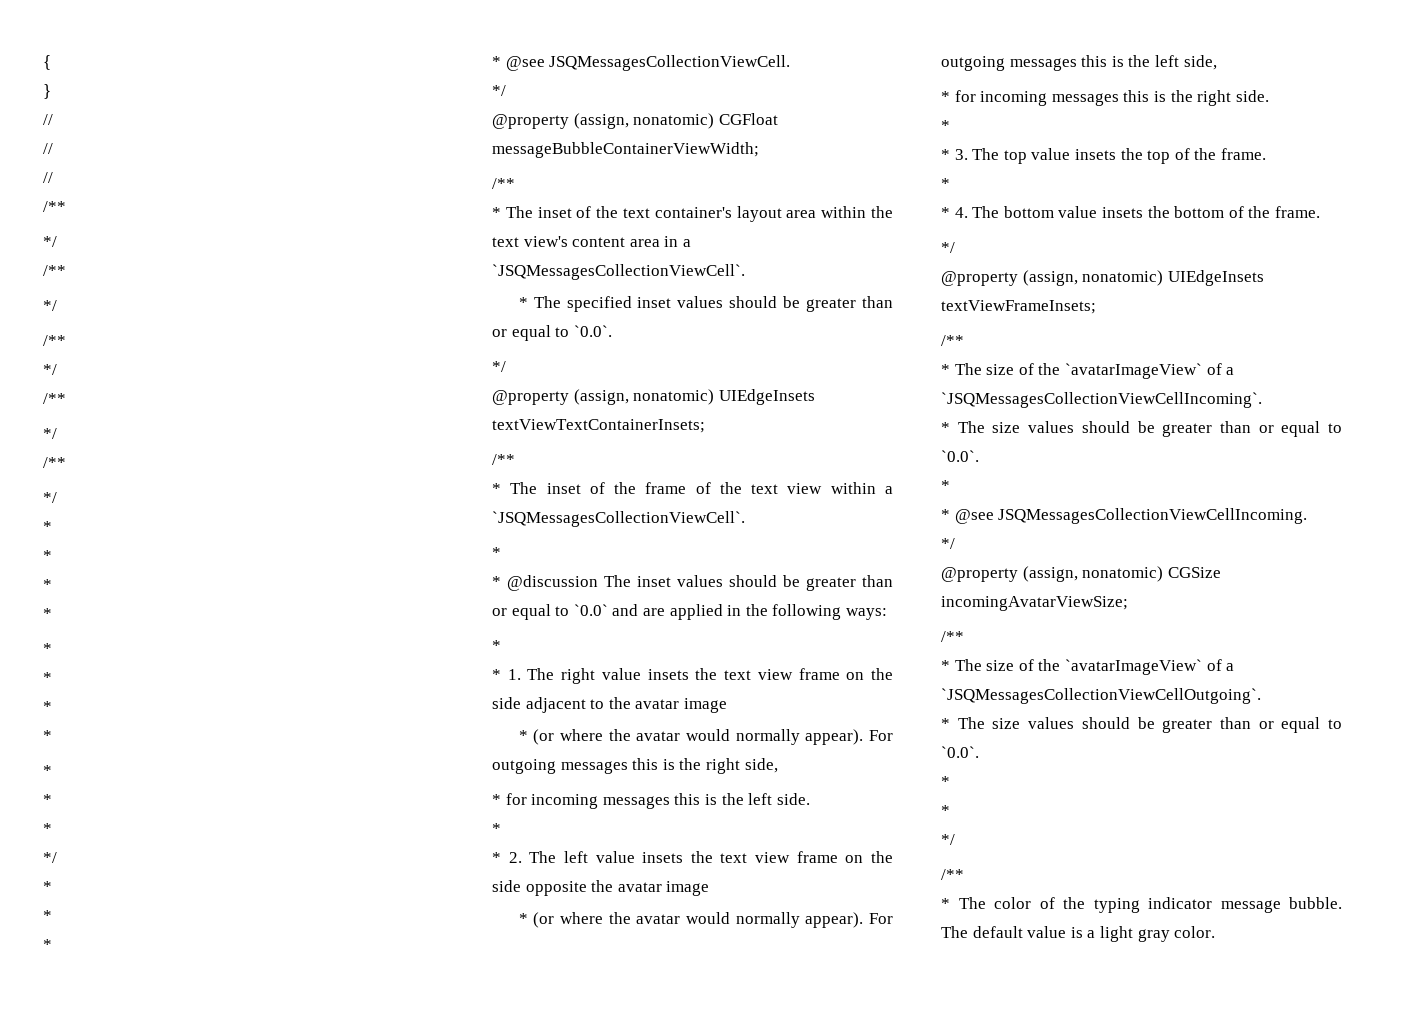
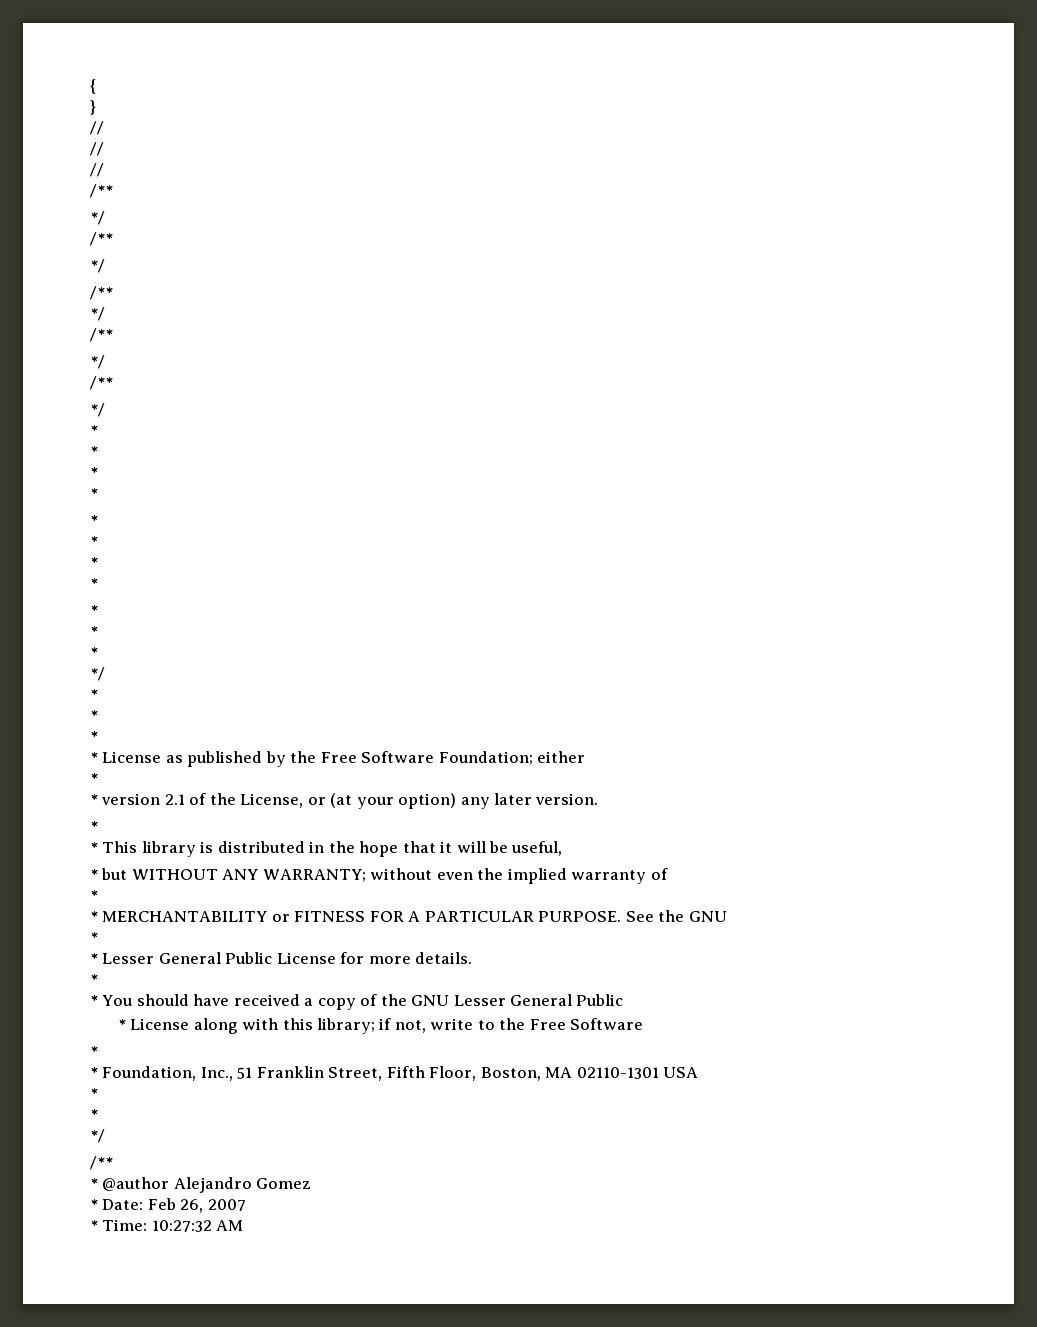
[505,55,791,71] [492,85,506,96] [492,113,778,129] [492,142,759,158] [492,178,515,189] [492,206,893,222] [492,236,691,247] [492,264,745,280] [518,296,893,312] [492,325,612,341] [492,361,506,372] [492,389,815,405] [492,419,705,433] [492,454,515,465] [492,482,893,494] [492,511,745,527] [492,547,501,558] [492,575,893,591] [492,604,887,620] [492,640,501,651] [492,668,893,684] [492,697,727,713] [518,729,893,745] [492,758,778,774] [492,793,810,809] [492,823,501,834] [492,851,893,863] [492,880,710,896] [518,912,893,928] [941,55,1217,71] [941,90,1269,106] [941,120,950,131] [941,148,1266,164] [941,178,950,189] [941,206,1320,218] [941,242,955,253] [941,270,1264,286] [941,300,1096,314] [941,335,964,346] [941,363,1235,379] [941,392,1262,408] [941,421,1342,437] [941,450,979,462] [941,480,950,491] [941,508,1308,524] [941,538,955,549] [941,566,1221,582] [941,596,1128,611] [941,631,964,642] [941,659,1235,675] [941,688,1261,704] [941,717,1342,733] [941,746,979,758] @see JSQMessagesCollectionViewCell. // */ // @property (assign, nonatomic) CGFloat messageBubbleContainerViewWidth; // /** // * The inset of the text container's layout area within the text view's content area in a `JSQMessagesCollectionViewCell`. // * The specified inset values should be greater than or equal to `0.0`. // */ // @property (assign, nonatomic) UIEdgeInsets textViewTextContainerInsets; // /** // * The inset of the frame of the text view within a `JSQMessagesCollectionViewCell`. // * // * @discussion The inset values should be greater than or equal to `0.0` and are applied in the following ways: // * // * 1. The right value insets the text view frame on the side adjacent to the avatar image // * (or where the avatar would normally appear). For outgoing messages this is the right side, // * for incoming messages this is the left side. // * // * 2. The left value insets the text view frame on the side opposite the avatar image // * (or where the avatar would normally appear). For outgoing messages this is the left side, // * for incoming messages this is the right side. // * // * 3. The top value insets the top of the frame. // * // * 4. The bottom value insets the bottom of the frame. // */ // @property (assign, nonatomic) UIEdgeInsets textViewFrameInsets; // /** // * The size of the `avatarImageView` of a `JSQMessagesCollectionViewCellIncoming`. // * The size values should be greater than or equal to `0.0`. // * // * @see JSQMessagesCollectionViewCellIncoming. // */ // @property (assign, nonatomic) CGSize incomingAvatarViewSize; // /** // * The size of the `avatarImageView` of a `JSQMessagesCollectionViewCellOutgoing`. // * The size values should be greater than or equal to `0.0`. -> [102,751,586,767] [90,773,98,784] [90,793,599,809] [90,821,98,832] [90,841,563,857] [90,868,668,884] [90,890,98,901] [90,910,727,922] [90,932,98,943] [90,952,473,964] [90,974,98,985] [90,994,624,1010] [117,1018,644,1034] [90,1046,98,1057] [90,1066,699,1081] License as published by the Free Software Foundation; either // * // * version 2.1 of the License, or (at your option) any later version. // * // * This library is distributed in the hope that it will be useful, // * but WITHOUT ANY WARRANTY; without even the implied warranty of // * // * MERCHANTABILITY or FITNESS FOR A PARTICULAR PURPOSE. See the GNU // * // * Lesser General Public License for more details. // * // * You should have received a copy of the GNU Lesser General Public // * License along with this library; if not, write to the Free Software // * // * Foundation, Inc., 51 Franklin Street, Fifth Floor, Boston, MA 02110-1301 USA
[958,897,1342,913] [941,926,1216,942] The color of the typing indicator message bubble. The default value is a light gray color. -> [102,1177,312,1193] [90,1198,246,1213] [90,1219,244,1232] @author Alejandro Gomez // * Date: Feb 26, 2007 // * Time: 10:27:32 AM

